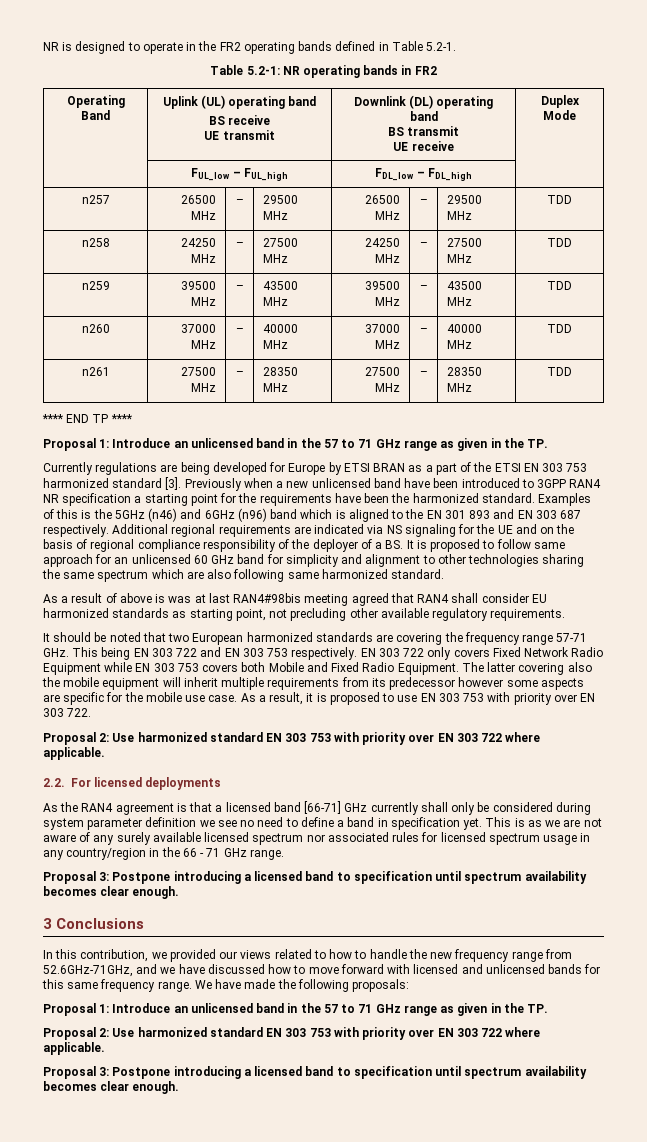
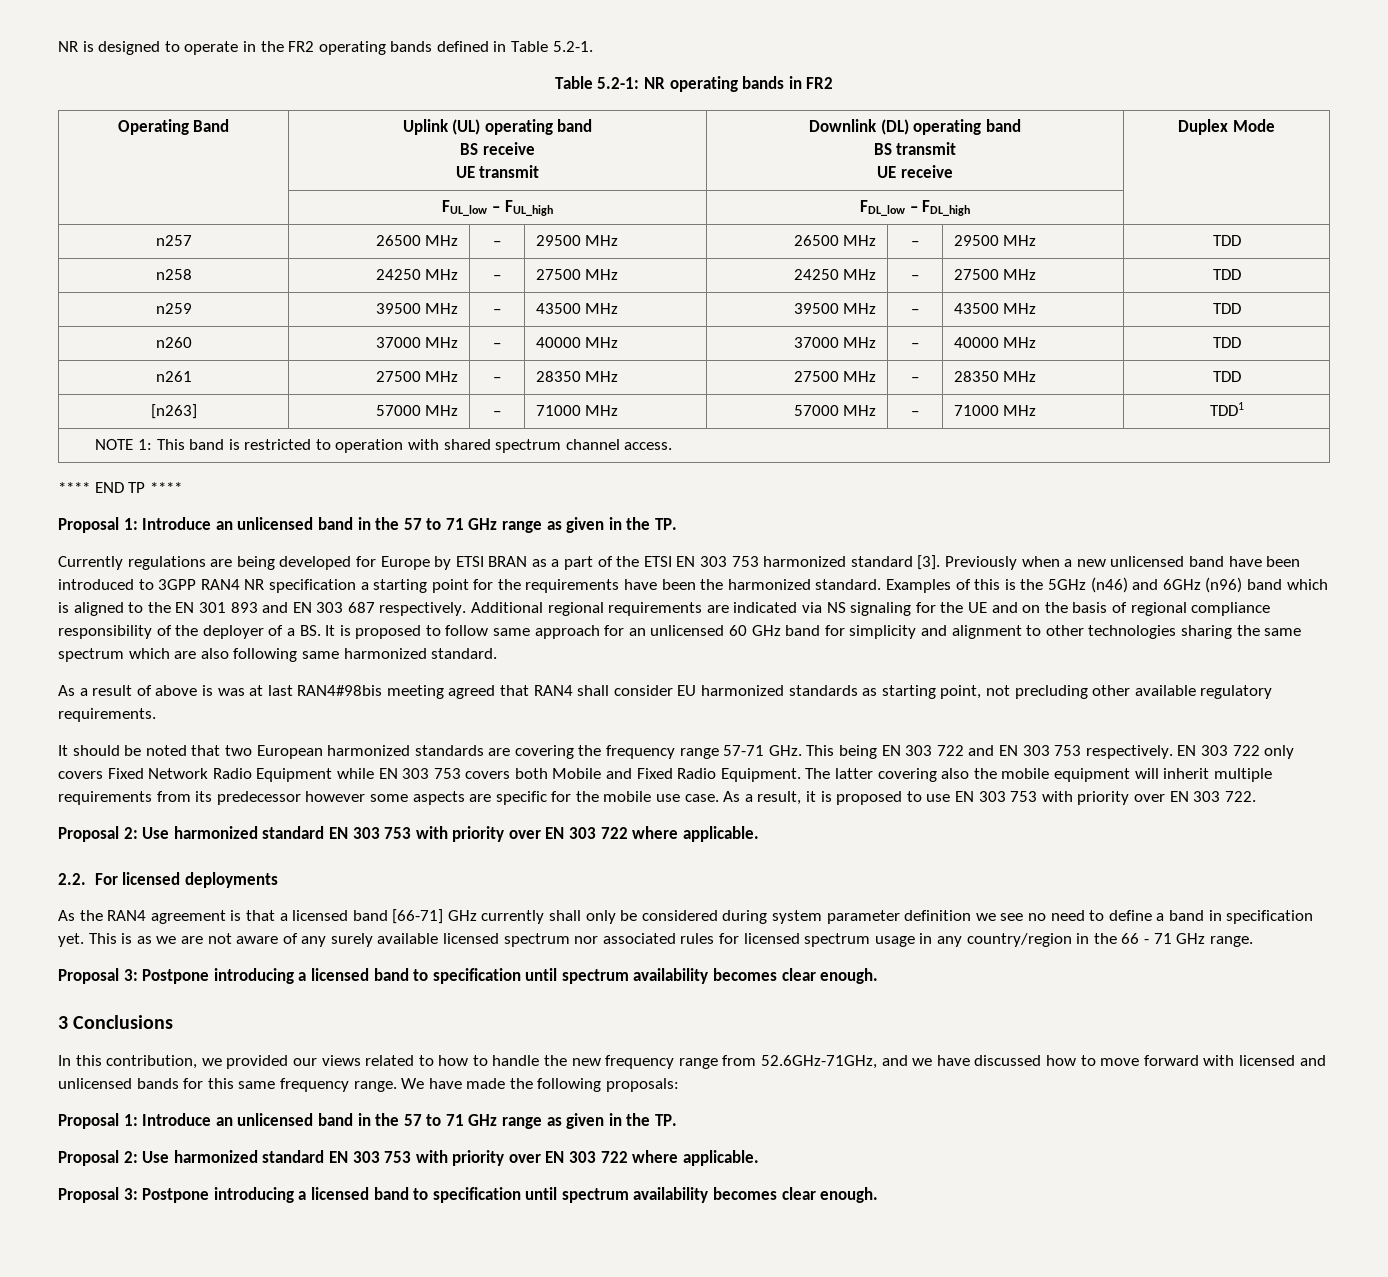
(572, 371) none -> [150,404,197,419] [375,405,459,416] [493,411,501,416] [535,405,619,416] [793,405,877,416] [911,411,919,416] [953,405,1037,416] [1209,402,1244,416] [95,439,673,453] // [n263] | 57000 MHz | – | 71000 MHz | 57000 MHz | – | 71000 MHz | TDD1 // NOTE 1: This band is restricted to operation with shared spectrum channel access.

